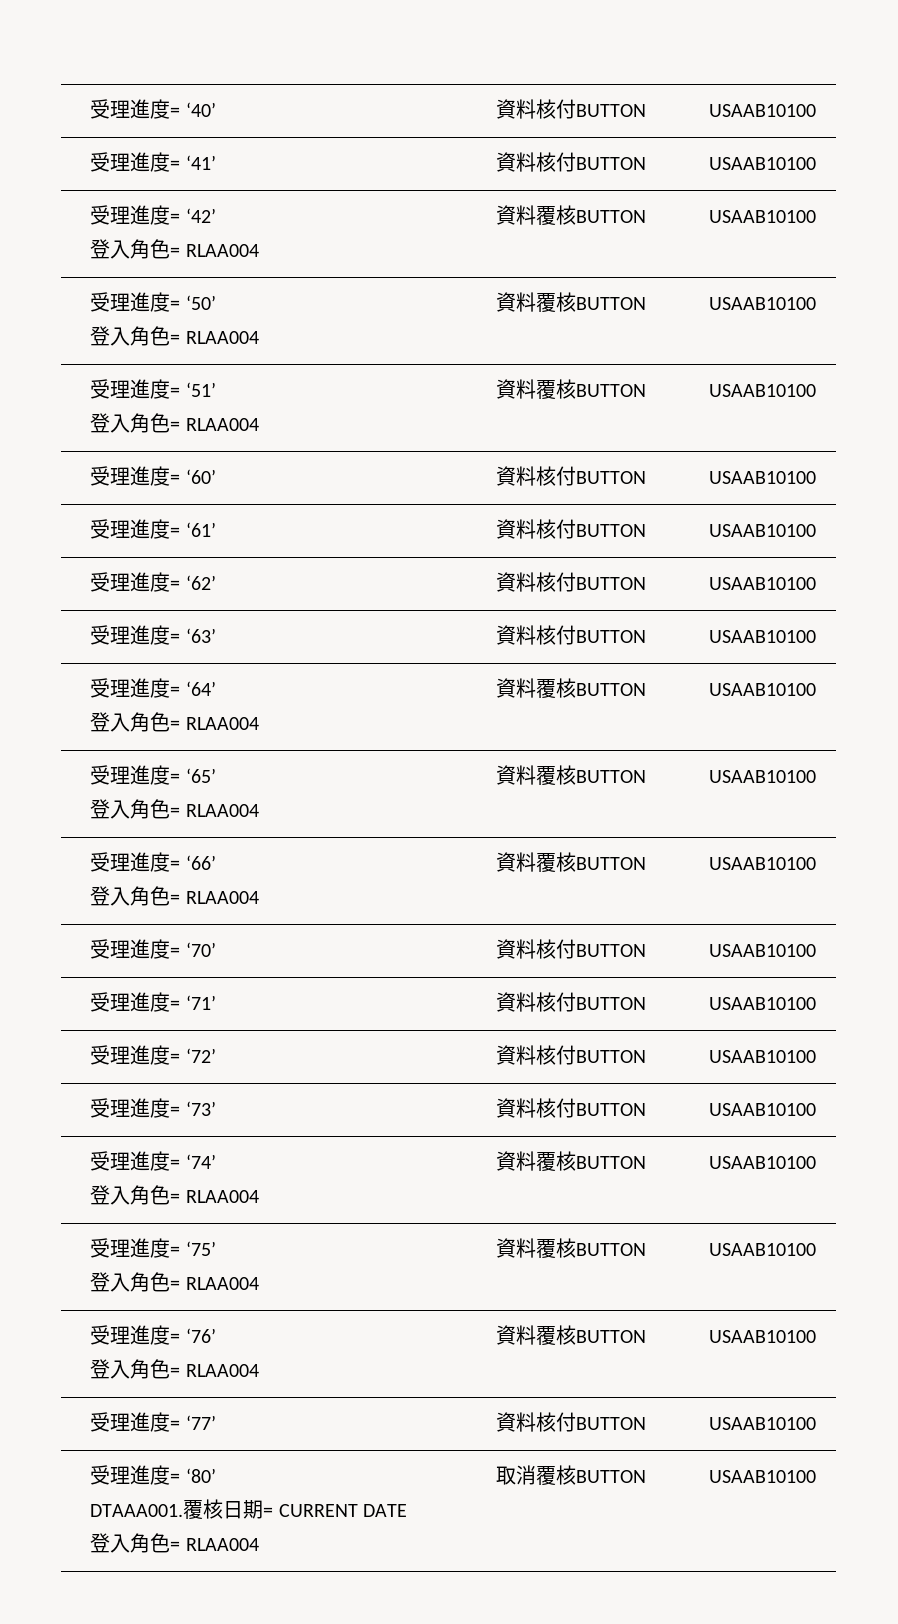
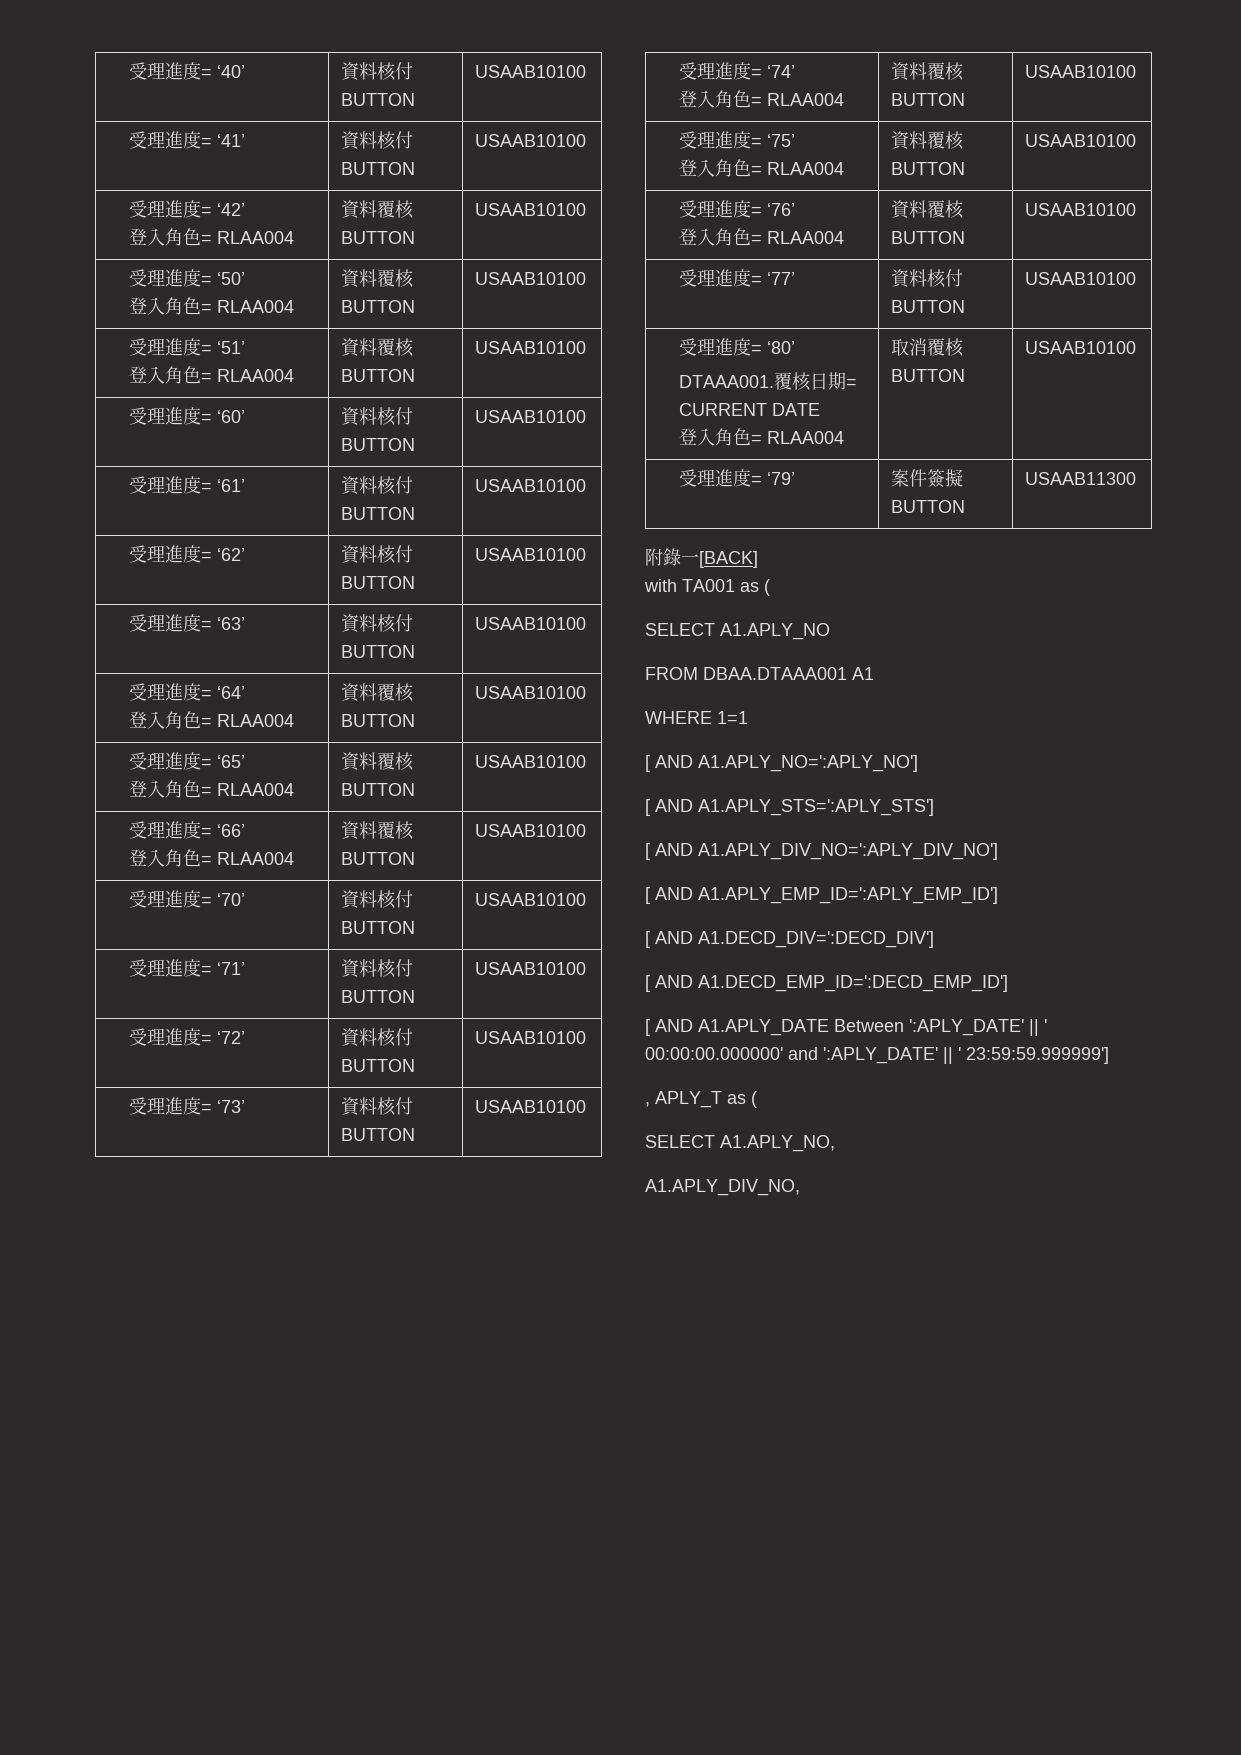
(816, 1476) none -> [679,469,796,487] [891,469,964,488] [891,500,966,513] [1025,472,1137,485] [645,548,758,568] [644,579,770,596] [645,623,830,640] [645,667,874,680] [645,711,748,724] [645,755,918,772] [645,799,934,816] [645,843,998,860] [645,887,998,904] [645,931,934,948] [645,975,1008,992] [645,1019,1047,1036] [645,1047,1109,1064] [645,1091,757,1108] [645,1135,835,1152] [645,1179,800,1196] // 受理進度= ‘79’ | 案件簽擬BUTTON | USAAB11300 // 附錄一[BACK] // with TA001 as ( // SELECT A1.APLY_NO // FROM DBAA.DTAAA001 A1 // WHERE 1=1 // [ AND A1.APLY_NO=':APLY_NO'] // [ AND A1.APLY_STS=':APLY_STS'] // [ AND A1.APLY_DIV_NO=':APLY_DIV_NO'] // [ AND A1.APLY_EMP_ID=':APLY_EMP_ID'] // [ AND A1.DECD_DIV=':DECD_DIV'] // [ AND A1.DECD_EMP_ID=':DECD_EMP_ID'] // [ AND A1.APLY_DATE Between ':APLY_DATE' || ' 00:00:00.000000' and ':APLY_DATE' || ' 23:59:59.999999'] // , APLY_T as ( // SELECT A1.APLY_NO, // A1.APLY_DIV_NO,

